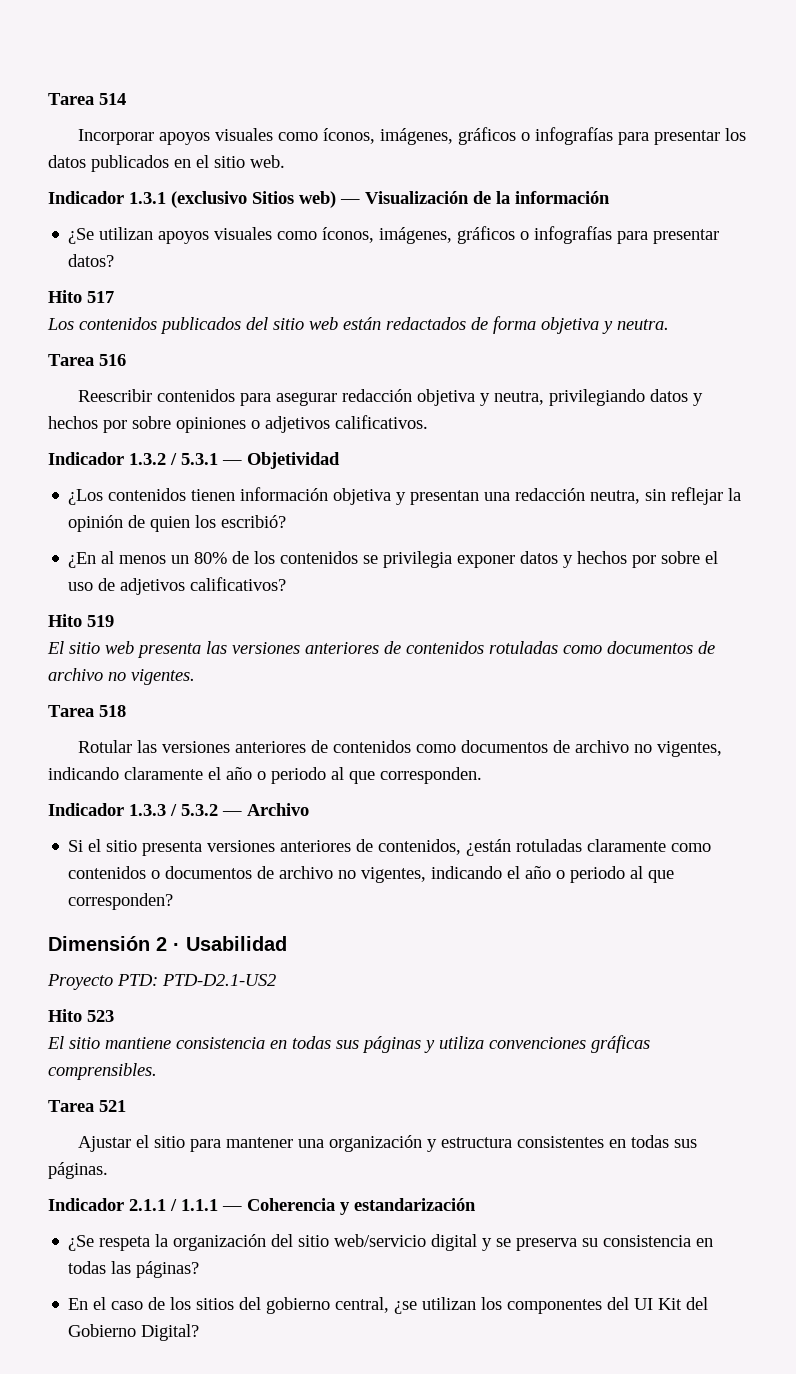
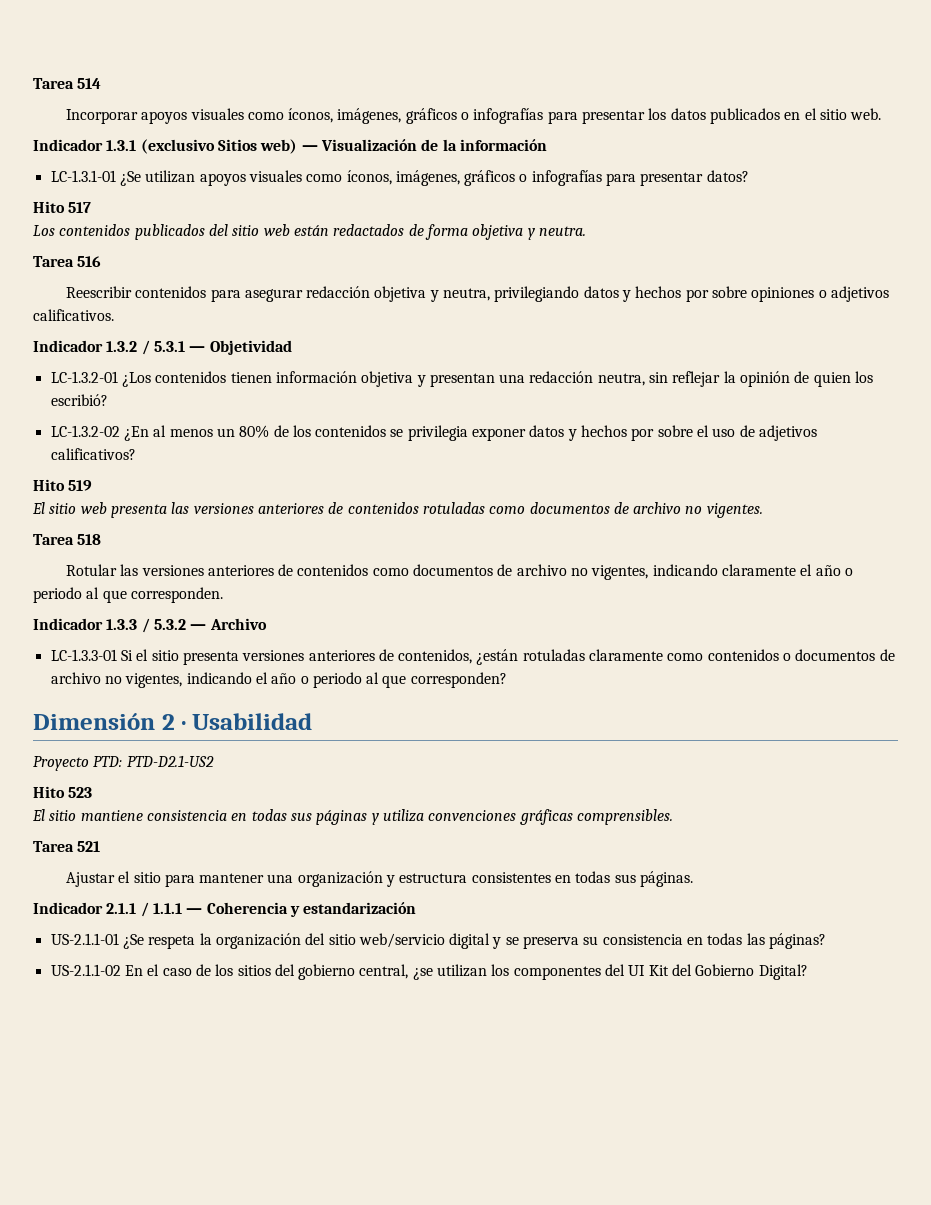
(610, 197) none -> [50,170,116,182] LC-1.3.1-01
(340, 460) none -> [50,371,118,383] LC-1.3.2-01
(287, 521) none -> [50,425,120,437] LC-1.3.2-02
(309, 809) none -> [50,649,117,661] LC-1.3.3-01
(476, 1204) none -> [50,933,119,945] US-2.1.1-01
(200, 1269) none -> [50,964,121,976] US-2.1.1-02

